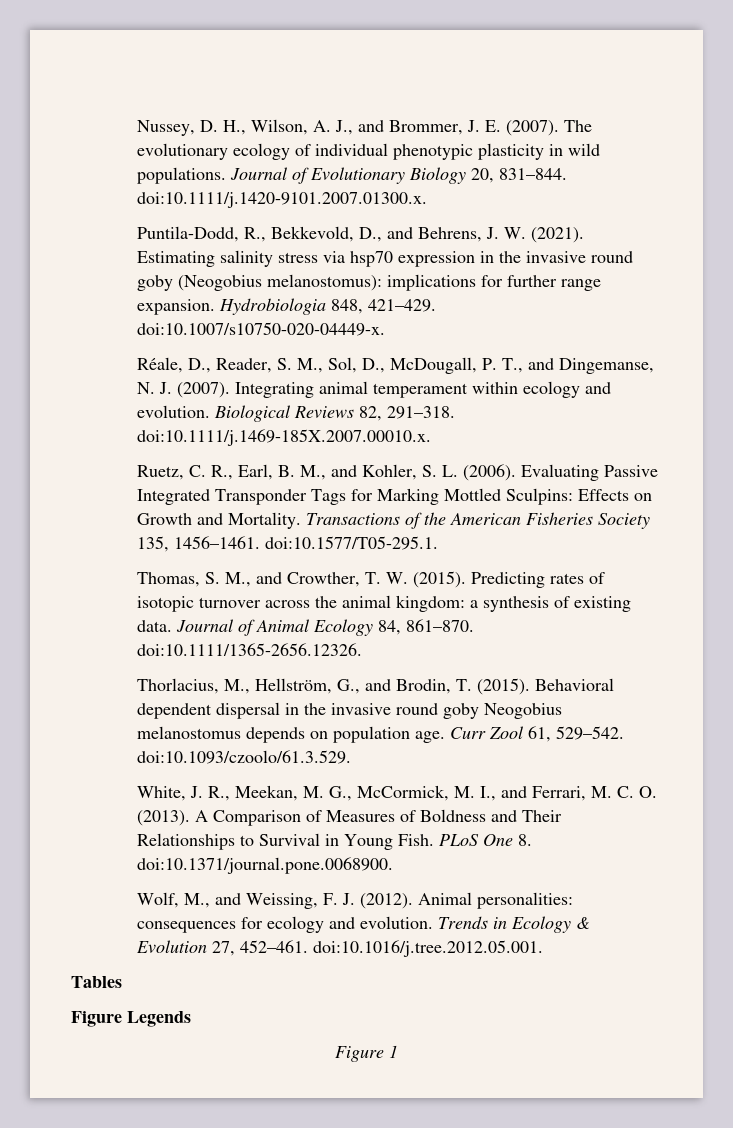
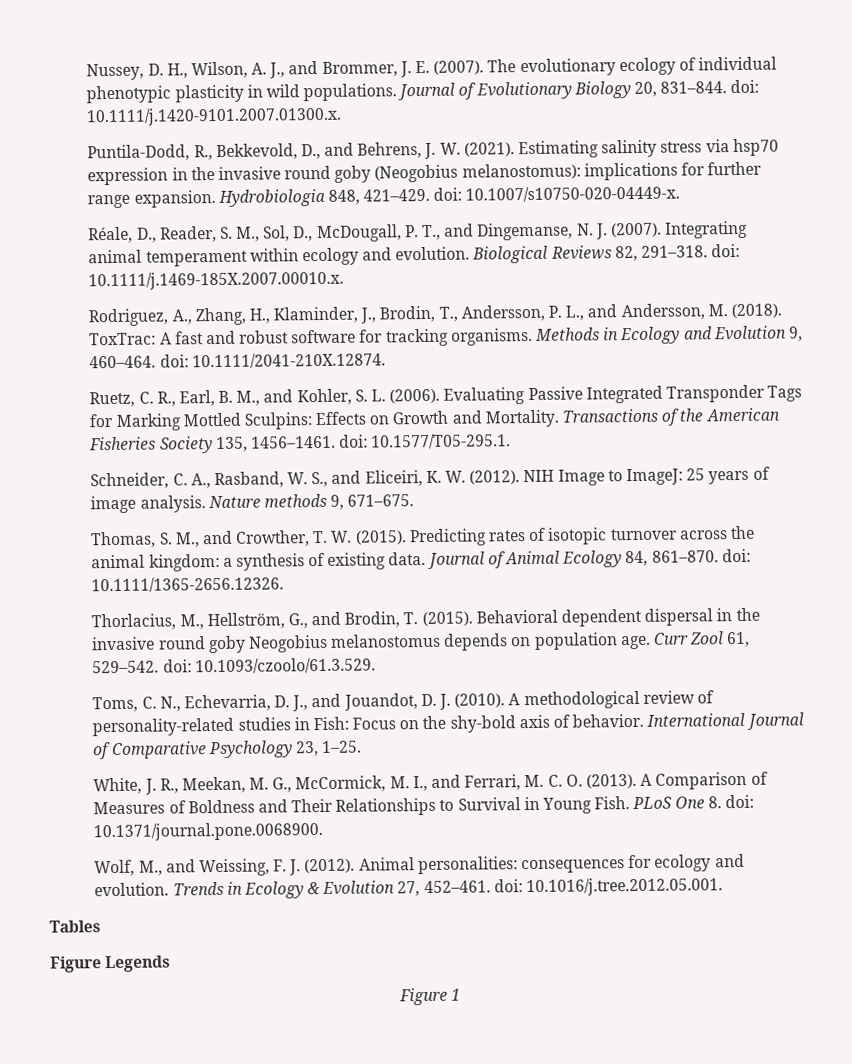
[136,192,427,208] doi:10.1111/j.1420-9101.2007.01300.x. -> [730,79,760,94] [86,106,343,127] doi: 10.1111/j.1420-9101.2007.01300.x.
[136,322,385,336] doi:10.1007/s10750-020-04449-x. -> [433,185,681,203] doi: 10.1007/s10750-020-04449-x.
[136,429,431,446] doi:10.1111/j.1469-185X.2007.00010.x. -> [711,243,741,258] [88,270,345,291] [88,303,782,327] [89,325,803,347] [89,352,386,370] doi: 10.1111/j.1469-185X.2007.00010.x. // Rodriguez, A., Zhang, H., Klaminder, J., Brodin, T., Andersson, P. L., and Andersson, M. (2018). ToxTrac: A fast and robust software for tracking organisms. Methods in Ecology and Evolution 9, 460–464. doi: 10.1111/2041-210X.12874.
[264,536,438,550] doi:10.1577/T05-295.1. -> [339,433,512,450] [90,466,770,490] [90,493,415,514] doi: 10.1577/T05-295.1. // Schneider, C. A., Rasband, W. S., and Eliceiri, K. W. (2012). NIH Image to ImageJ: 25 years of image analysis. Nature methods 9, 671–675.
[136,643,362,656] doi:10.1111/1365-2656.12326. -> [721,548,751,563] [91,576,285,594] doi: 10.1111/1365-2656.12326.
[136,750,351,764] doi:10.1093/czoolo/61.3.529. -> [162,657,376,675] [92,690,714,713] [92,712,804,737] [93,740,363,760] doi: 10.1093/czoolo/61.3.529. // Toms, C. N., Echevarria, D. J., and Jouandot, D. J. (2010). A methodological review of personality-related studies in Fish: Focus on the shy-bold axis of behavior. International Journal of Comparative Psychology 23, 1–25.
[136,857,393,874] doi:10.1371/journal.pone.0068900. -> [724,794,754,809] [93,821,324,842] doi: 10.1371/journal.pone.0068900.
[312,940,543,957] doi:10.1016/j.tree.2012.05.001. -> [493,877,724,897] doi: 10.1016/j.tree.2012.05.001.

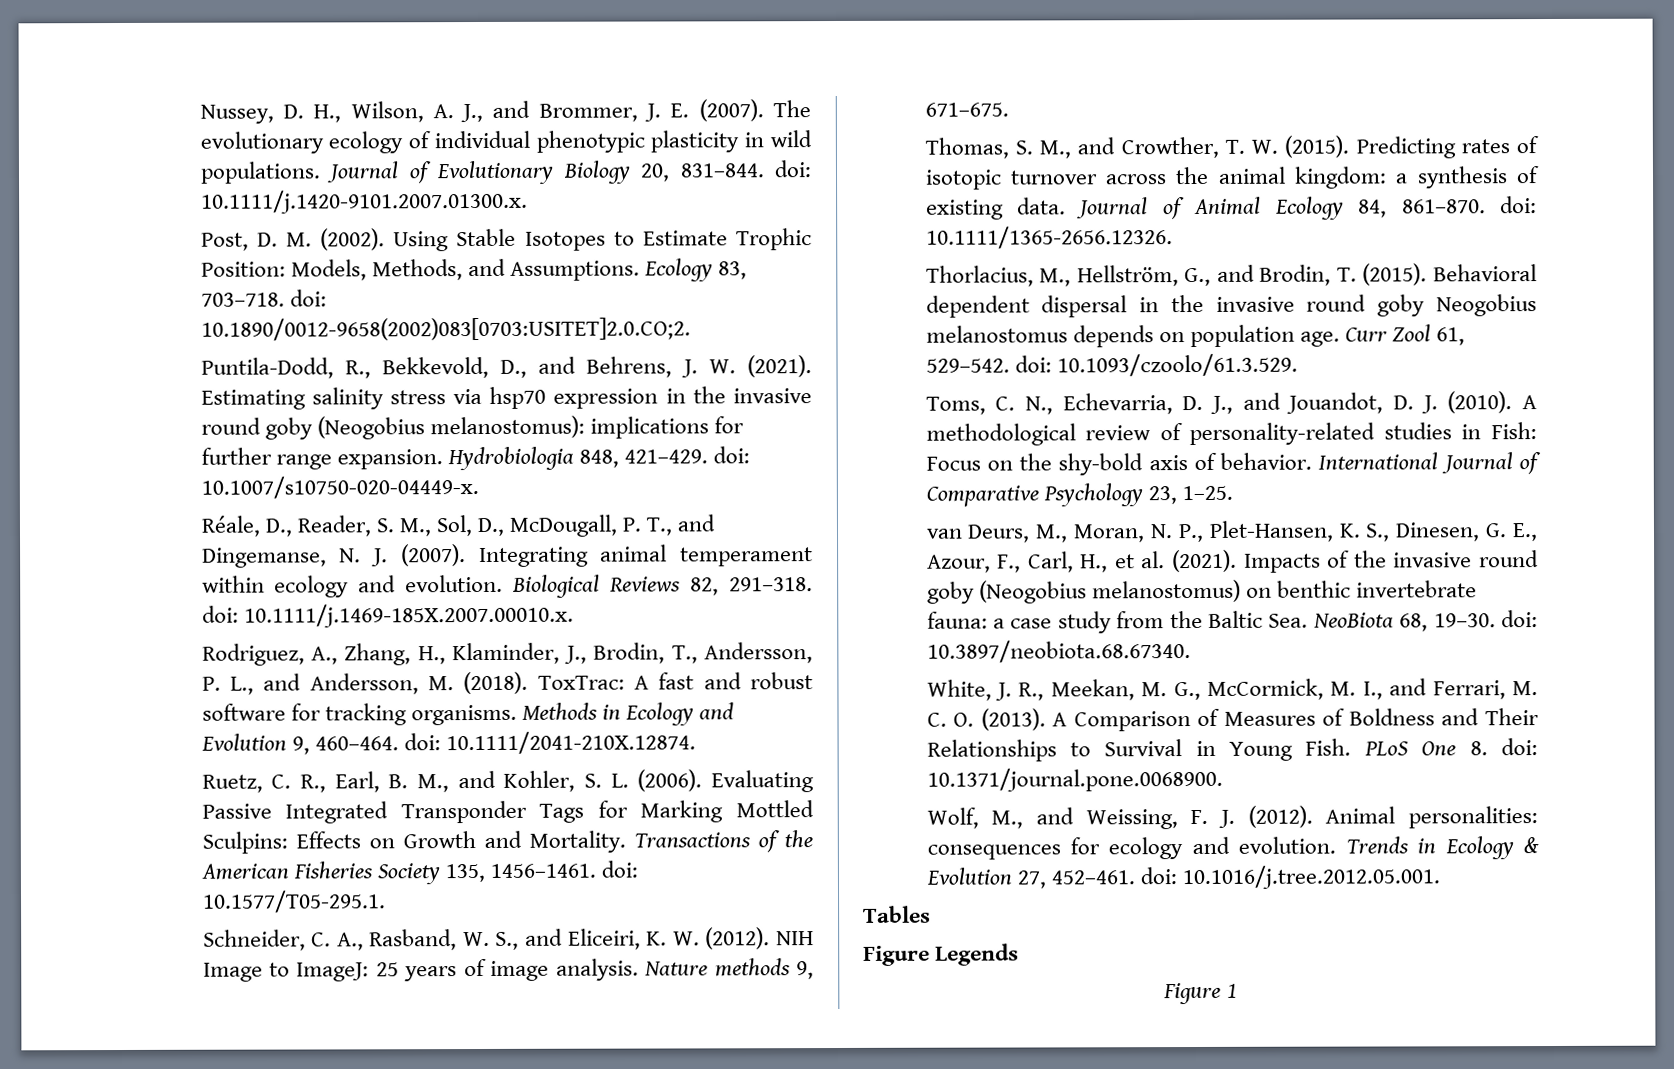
(343, 116) none -> [200,228,813,252] [200,258,748,282] [200,289,327,307] [200,317,691,341] // Post, D. M. (2002). Using Stable Isotopes to Estimate Trophic Position: Models, Methods, and Assumptions. Ecology 83, 703–718. doi: 10.1890/0012-9658(2002)083[0703:USITET]2.0.CO;2.
(363, 747) none -> [925,520,1538,543] [926,549,1539,573] [926,579,1477,604] [926,610,1538,634] [926,640,1191,663] // van Deurs, M., Moran, N. P., Plet-Hansen, K. S., Dinesen, G. E., Azour, F., Carl, H., et al. (2021). Impacts of the invasive round goby (Neogobius melanostomus) on benthic invertebrate fauna: a case study from the Baltic Sea. NeoBiota 68, 19–30. doi: 10.3897/neobiota.68.67340.

